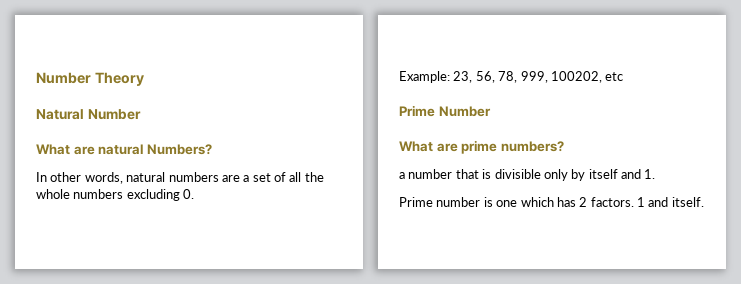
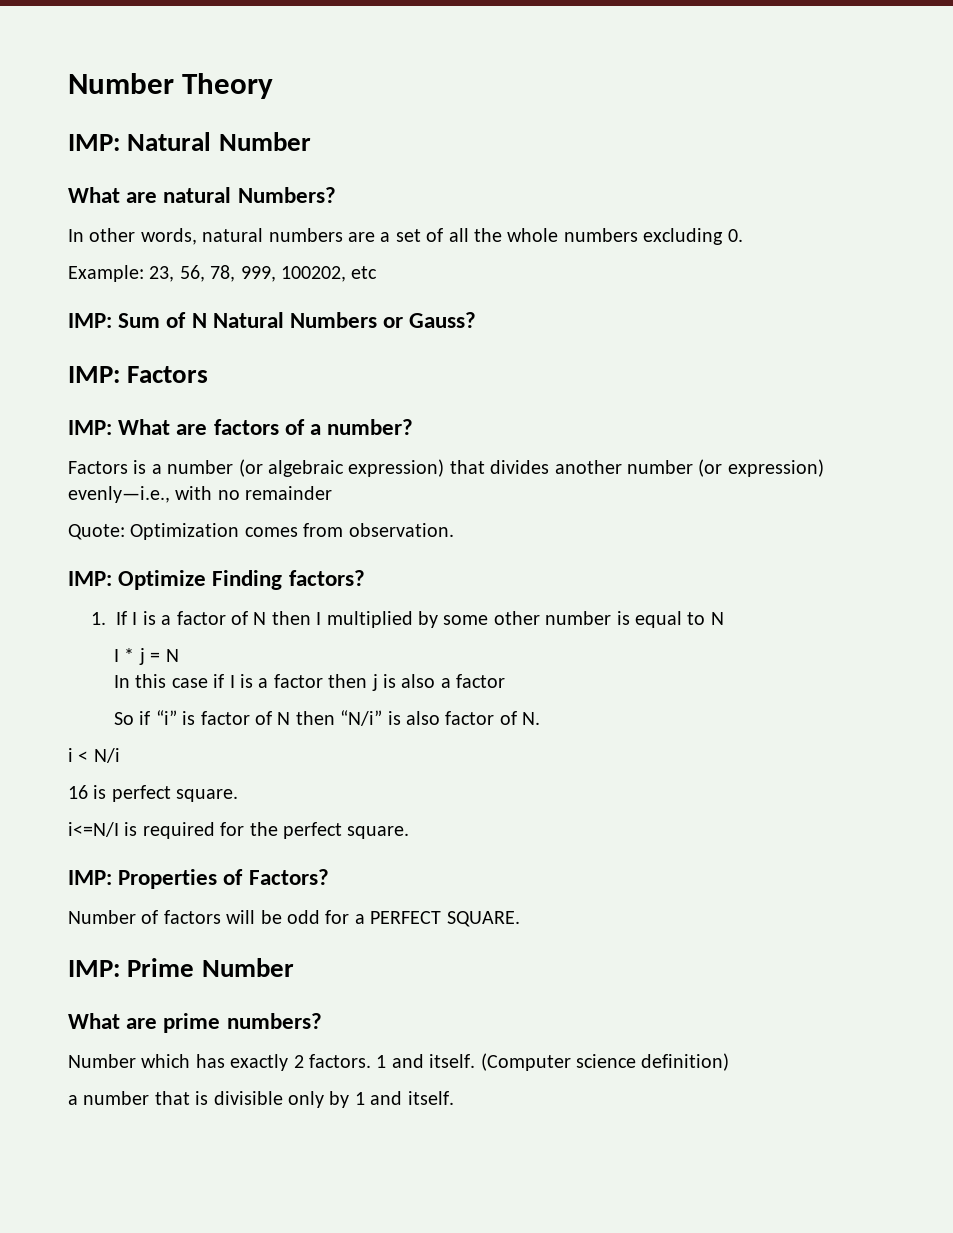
(144, 79) none -> [68,134,120,151] IMP:
(624, 76) none -> [68,312,477,328] [68,366,209,383] [68,419,414,435] [68,459,824,477] [68,486,333,503] [68,523,454,540] [68,570,365,590] [91,611,724,628] [114,648,179,665] [114,674,506,691] [114,710,541,726] [68,748,120,763] [68,785,239,802] [68,822,410,839] [68,869,329,889] [68,910,520,927] [68,960,120,977] IMP: Sum of N Natural Numbers or Gauss? // IMP: Factors // IMP: What are factors of a number? // Factors is a number (or algebraic expression) that divides another number (or expression) evenly—i.e., with no remainder // Quote: Optimization comes from observation. // IMP: Optimize Finding factors? // 1. If I is a factor of N then I multiplied by some other number is equal to N // I * j = N // In this case if I is a factor then j is also a factor // So if “i” is factor of N then “N/i” is also factor of N. // i < N/i // 16 is perfect square. // i<=N/I is required for the perfect square. // IMP: Properties of Factors? // Number of factors will be odd for a PERFECT SQUARE. // IMP:
(564, 146) none -> [68,1053,730,1071] // Number which has exactly 2 factors. 1 and itself. (Computer science definition)
[588,169,656,179] [399,197,634,207] itself and 1. // Prime number is one which has 2 factors. -> (350, 1099) none

